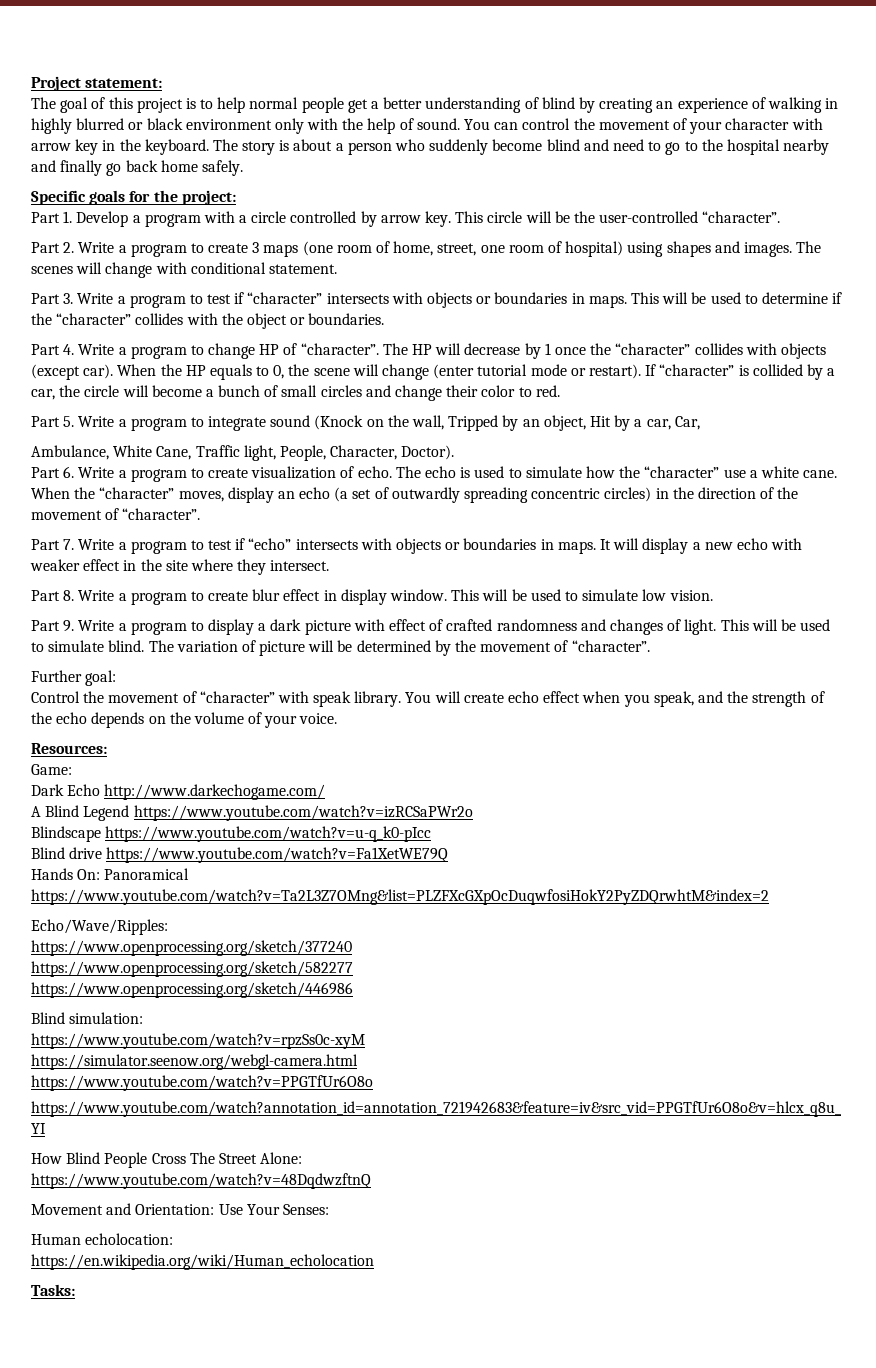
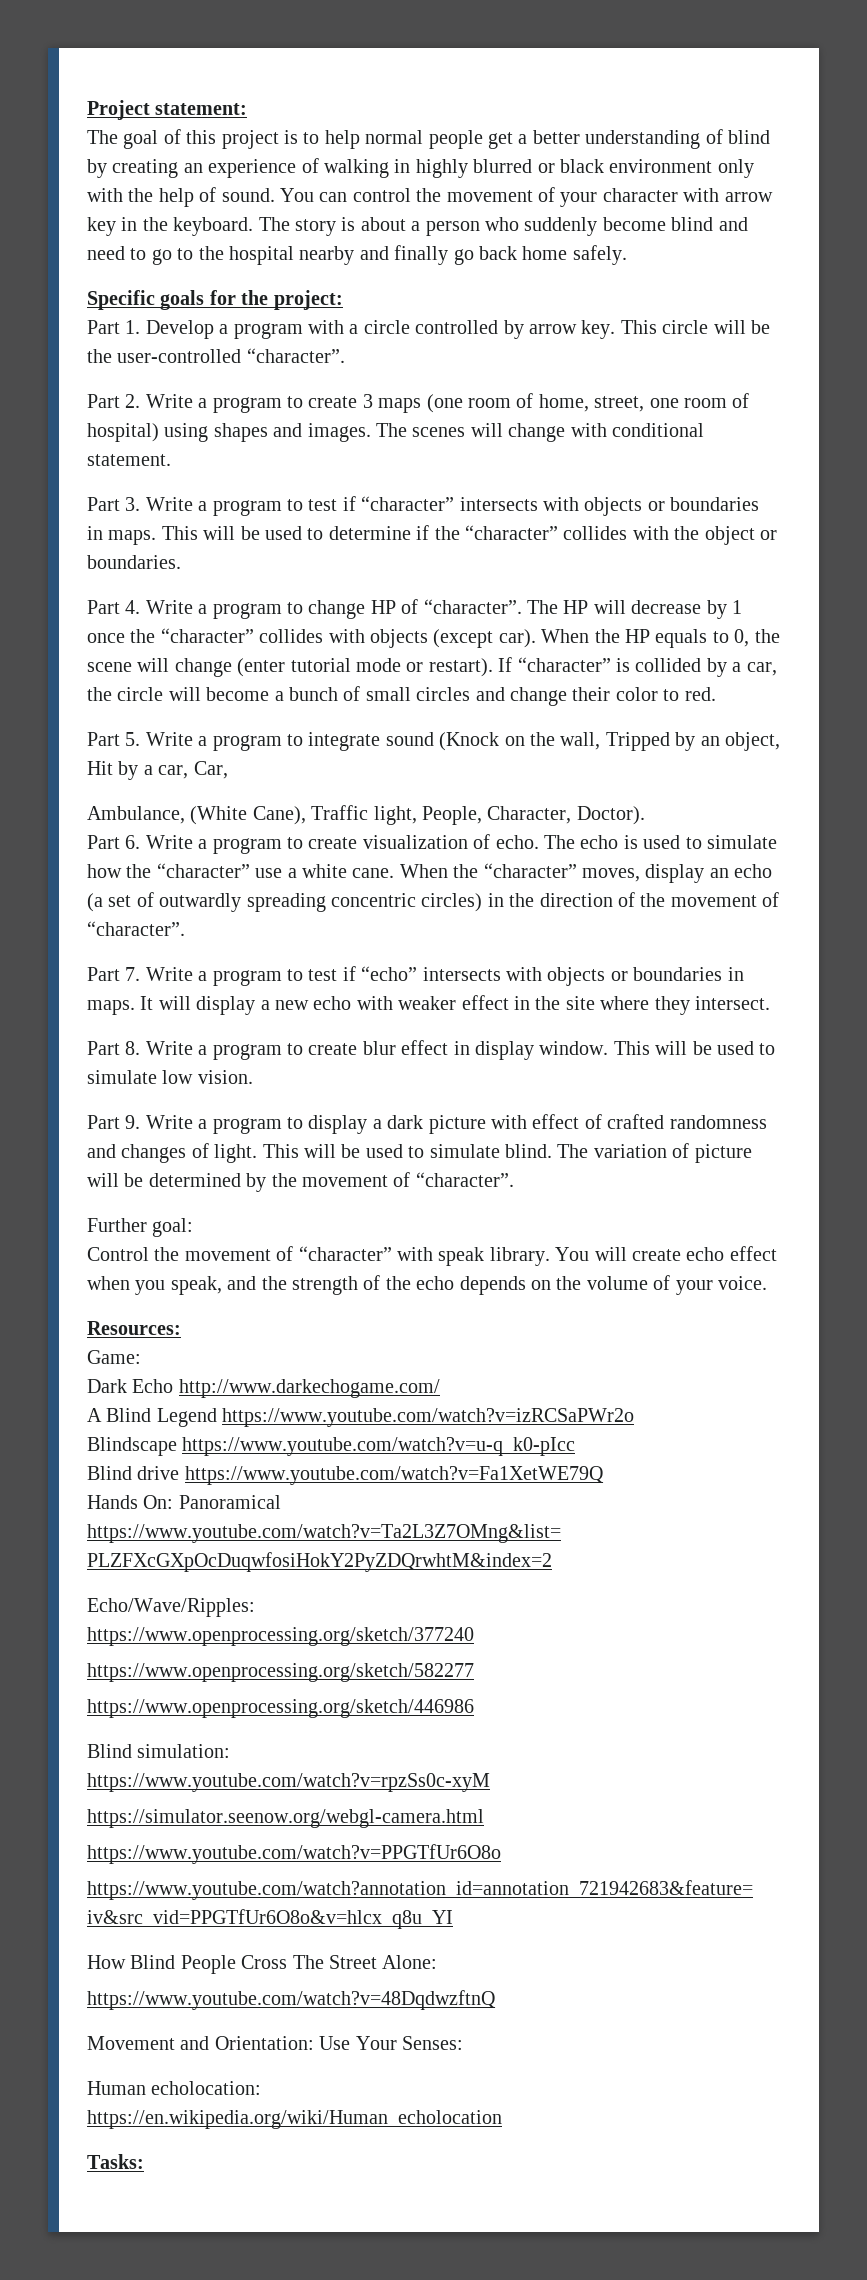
[113,445,192,460] White Cane, -> [190,806,306,825] (White Cane),

